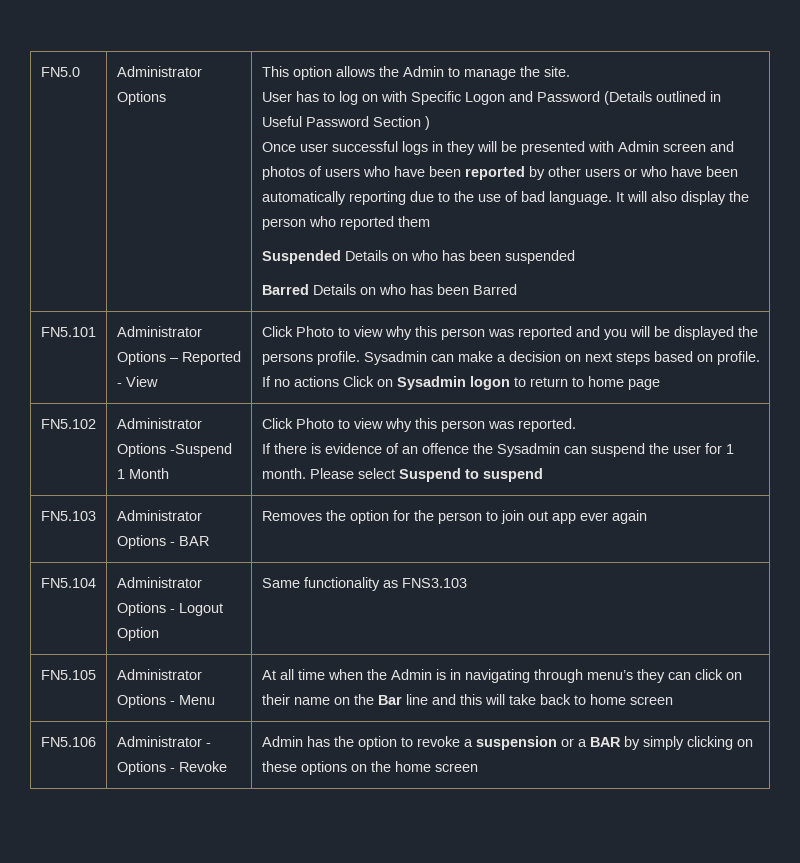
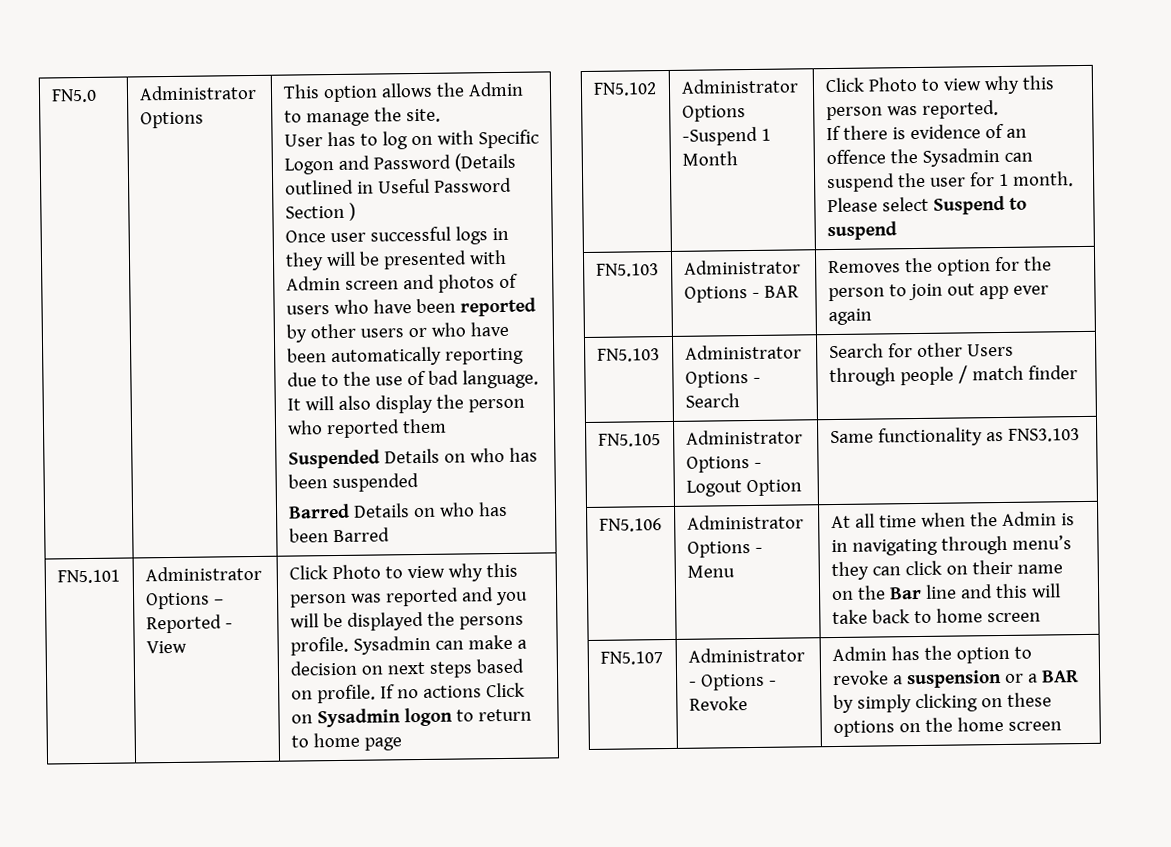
[40,578,96,588] FN5.104 -> [596,348,660,362] [684,344,802,360] [684,371,761,388] [684,393,740,408] [828,342,1014,359] [828,365,1078,387] [597,433,661,447] FN5.103 | Administrator Options - Search | Search for other Users through people / match finder // FN5.105
[40,670,96,680] FN5.105 -> [598,518,662,532] FN5.106
[40,737,96,747] FN5.106 -> [599,651,663,665] FN5.107

